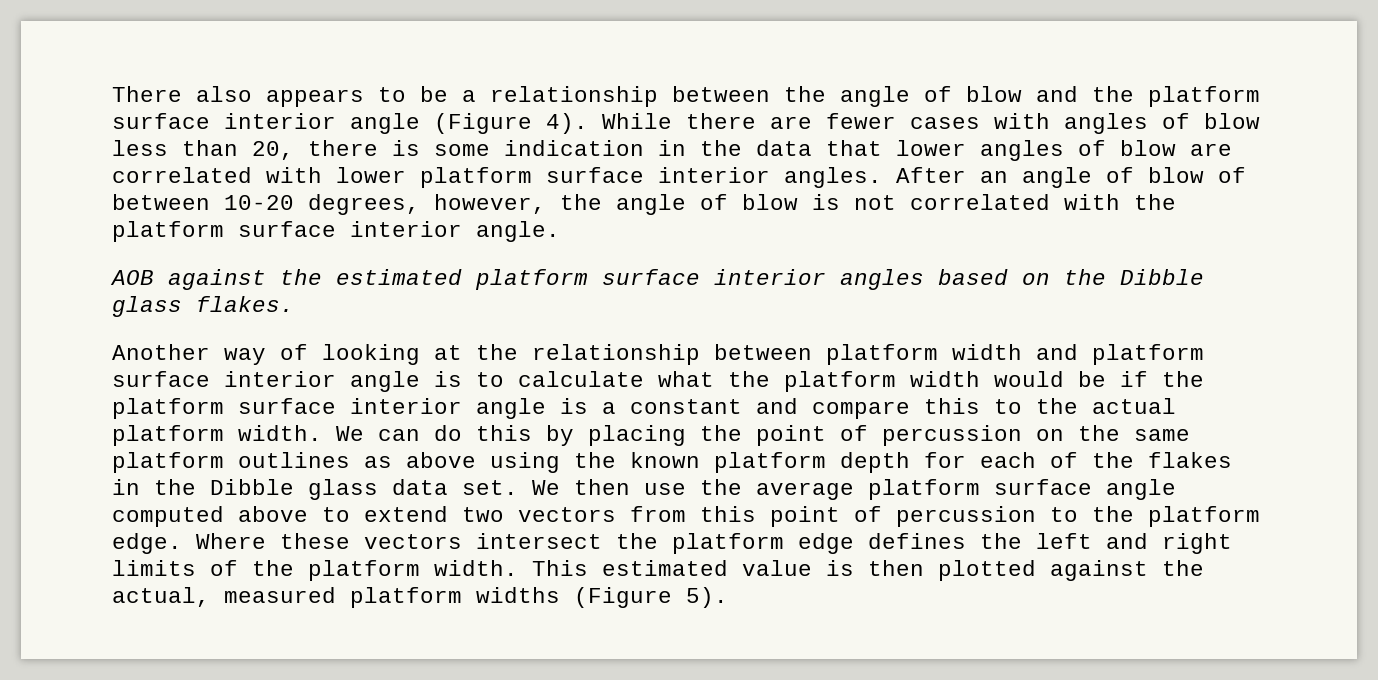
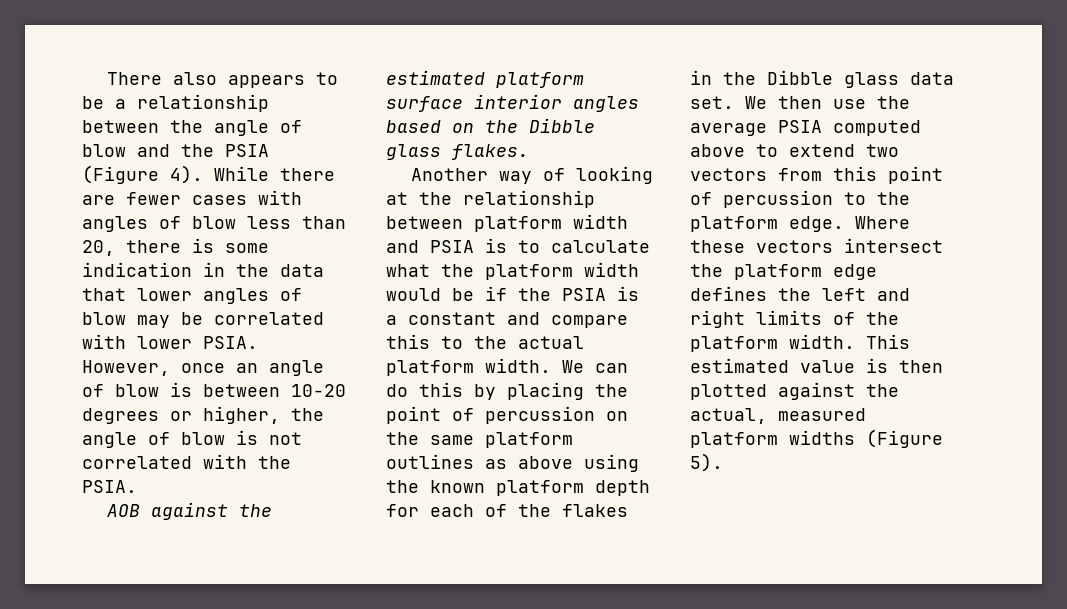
[1148,86,1260,107] [112,113,420,134] platform surface interior angle -> [225,144,269,157] PSIA
[1190,143,1232,156] are -> [137,312,203,328] may be
[420,167,966,188] platform surface interior angles. After -> [203,336,258,349] [82,360,225,376] PSIA. However, once
[1218,167,1246,183] of -> [170,382,192,397] is
[308,194,546,215] degrees, however, -> [82,406,280,424] degrees or higher,
[112,221,560,242] platform surface interior angle. -> [82,480,137,493] PSIA.
[1092,344,1204,365] [112,371,420,392] platform surface interior angle -> [430,240,474,253] PSIA
[112,398,546,419] platform surface interior angle -> [562,288,606,301] PSIA
[868,479,1176,500] platform surface angle -> [778,120,822,133] PSIA

